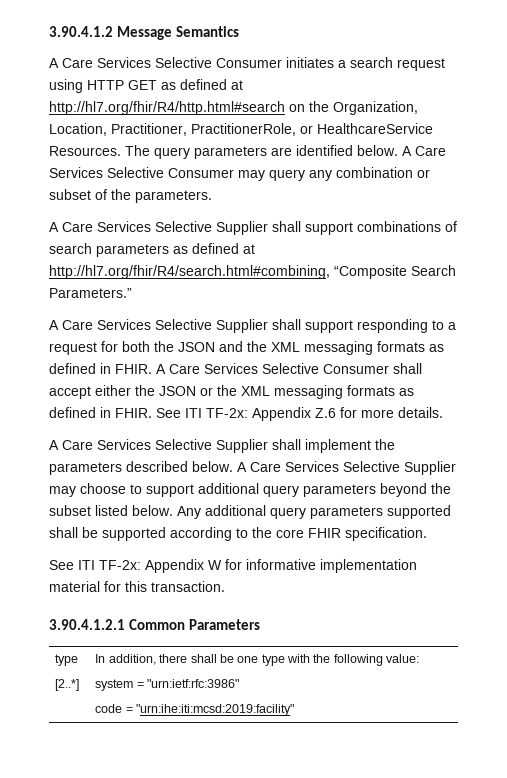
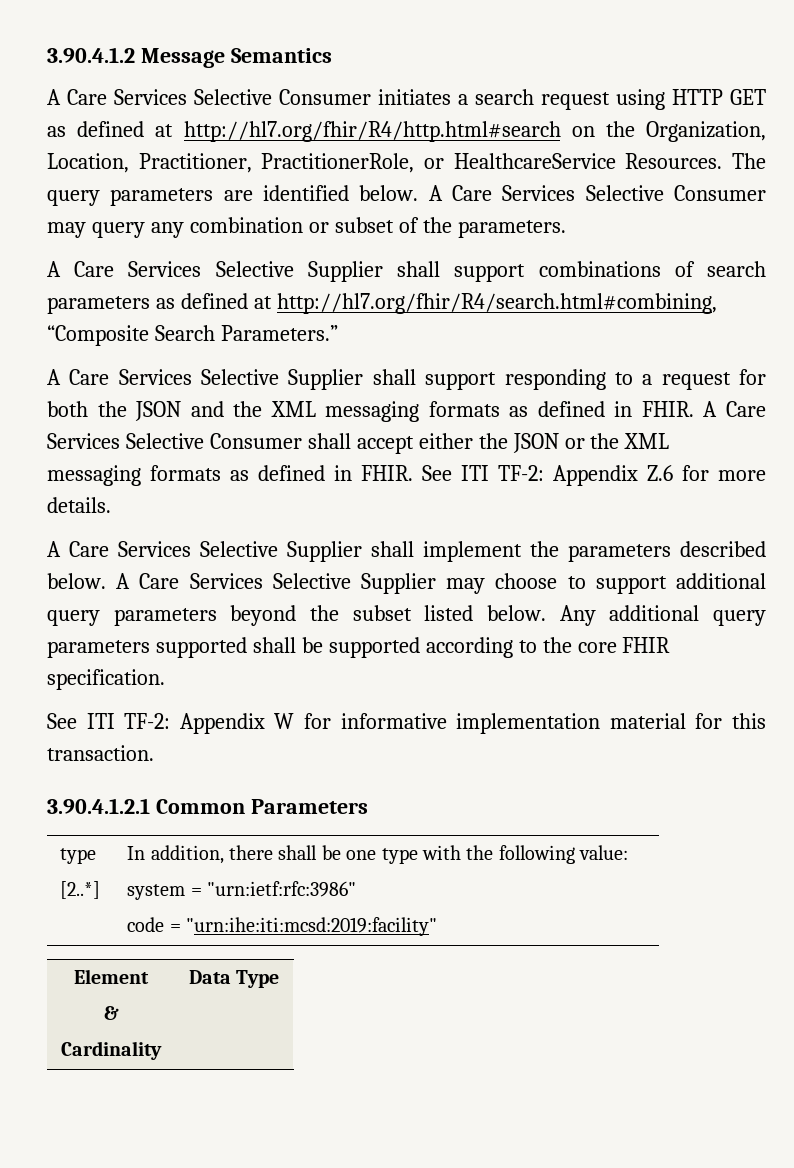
[206,408,248,418] TF-2x: -> [498,465,544,481] TF-2:
[99,560,141,570] TF-2x: -> [124,713,171,729] TF-2:
(295, 710) none -> [74,969,149,984] [103,1006,119,1020] [61,1041,162,1060] [188,970,280,988] // Element // & // Cardinality | Data Type

